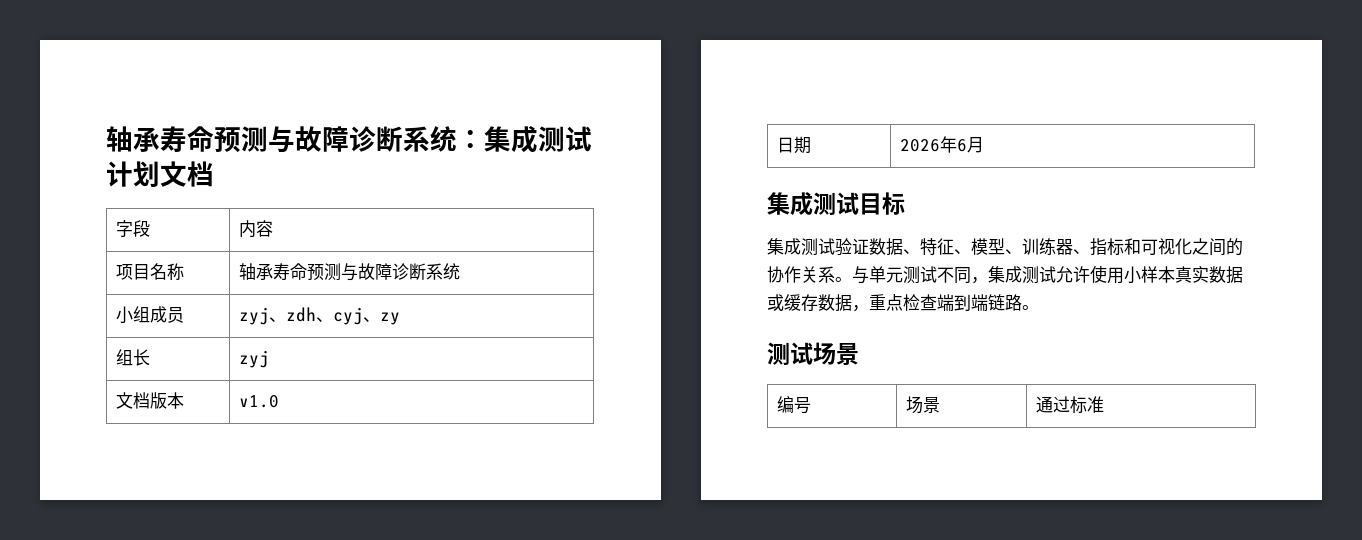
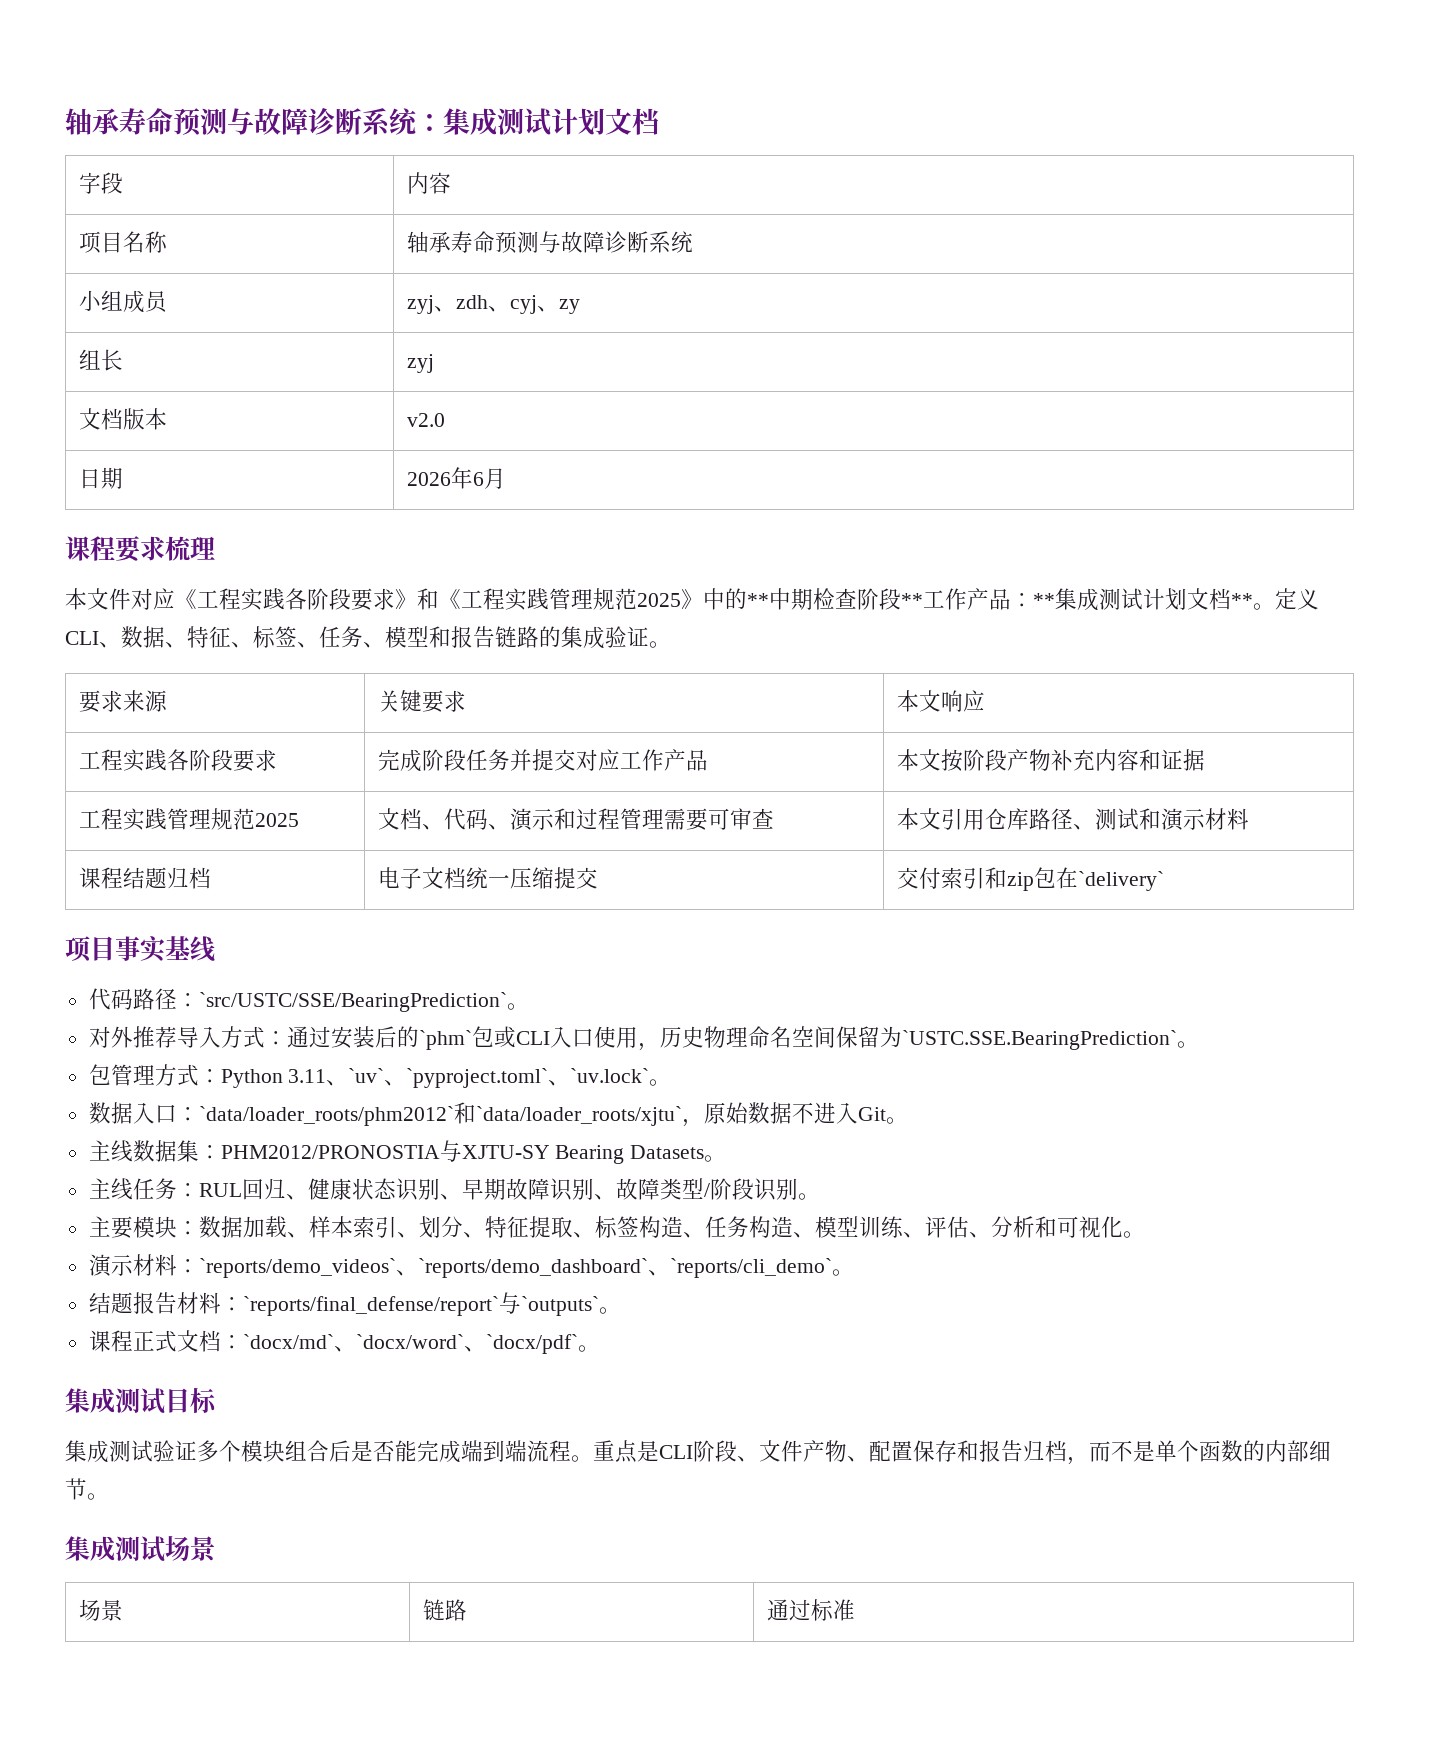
[238,395,279,408] v1.0 -> [406,413,445,427] v2.0
(984, 145) none -> [65,536,215,562] [65,588,1319,611] [65,626,671,649] [78,690,168,713] [377,690,466,713] [896,690,985,712] [78,749,277,772] [377,749,708,772] [896,749,1205,772] [78,808,299,831] [377,808,774,831] [896,808,1249,831] [78,867,211,889] [377,867,598,889] [896,867,1164,891] [65,936,215,962] [88,988,529,1012] [88,1026,1199,1051] [88,1064,672,1088] [88,1102,908,1127] [88,1140,727,1164] [88,1178,820,1201] [88,1216,1145,1239] [88,1254,854,1278] [88,1292,621,1316] [88,1330,600,1354] // 课程要求梳理 // 本文件对应《工程实践各阶段要求》和《工程实践管理规范2025》中的**中期检查阶段**工作产品：**集成测试计划文档**。定义CLI、数据、特征、标签、任务、模型和报告链路的集成验证。 // 要求来源 | 关键要求 | 本文响应 // 工程实践各阶段要求 | 完成阶段任务并提交对应工作产品 | 本文按阶段产物补充内容和证据 // 工程实践管理规范2025 | 文档、代码、演示和过程管理需要可审查 | 本文引用仓库路径、测试和演示材料 // 课程结题归档 | 电子文档统一压缩提交 | 交付索引和zip包在`delivery` // 项目事实基线 // 代码路径：`src/USTC/SSE/BearingPrediction`。 // 对外推荐导入方式：通过安装后的`phm`包或CLI入口使用，历史物理命名空间保留为`USTC.SSE.BearingPrediction`。 // 包管理方式：Python 3.11、`uv`、`pyproject.toml`、`uv.lock`。 // 数据入口：`data/loader_roots/phm2012`和`data/loader_roots/xjtu`，原始数据不进入Git。 // 主线数据集：PHM2012/PRONOSTIA与XJTU-SY Bearing Datasets。 // 主线任务：RUL回归、健康状态识别、早期故障识别、故障类型/阶段识别。 // 主要模块：数据加载、样本索引、划分、特征提取、标签构造、任务构造、模型训练、评估、分析和可视化。 // 演示材料：`reports/demo_videos`、`reports/demo_dashboard`、`reports/cli_demo`。 // 结题报告材料：`reports/final_defense/report`与`outputs`。 // 课程正式文档：`docx/md`、`docx/word`、`docx/pdf`。
[869,238,1243,256] [767,265,1243,284] [767,294,1039,312] 数据、特征、模型、训练器、指标和可视化之间的协作关系。与单元测试不同，集成测试允许使用小样本真实数据或缓存数据，重点检查端到端链路。 // -> [197,1440,1331,1465] [65,1478,109,1500] [65,1536,115,1561] 多个模块组合后是否能完成端到端流程。重点是CLI阶段、文件产物、配置保存和报告归档，而不是单个函数的内部细节。 // 集成
[776,396,811,414] [905,396,940,414] 编号 | 场景 -> [78,1599,123,1621] [422,1599,467,1621] 场景 | 链路

